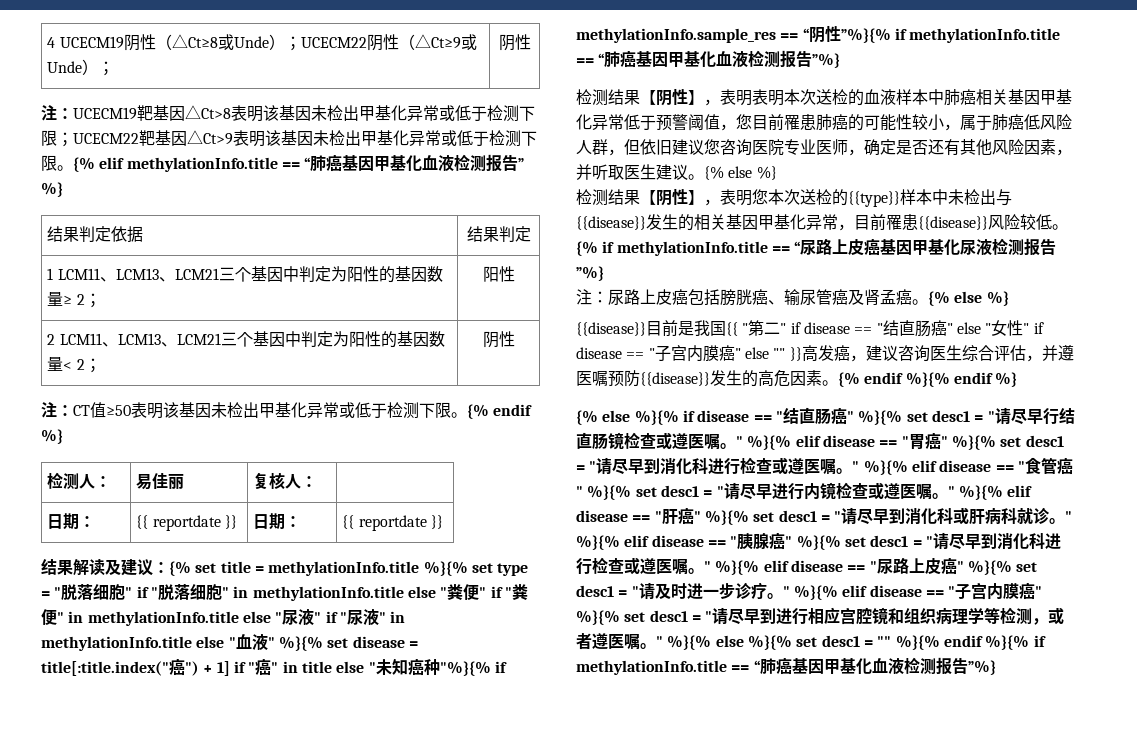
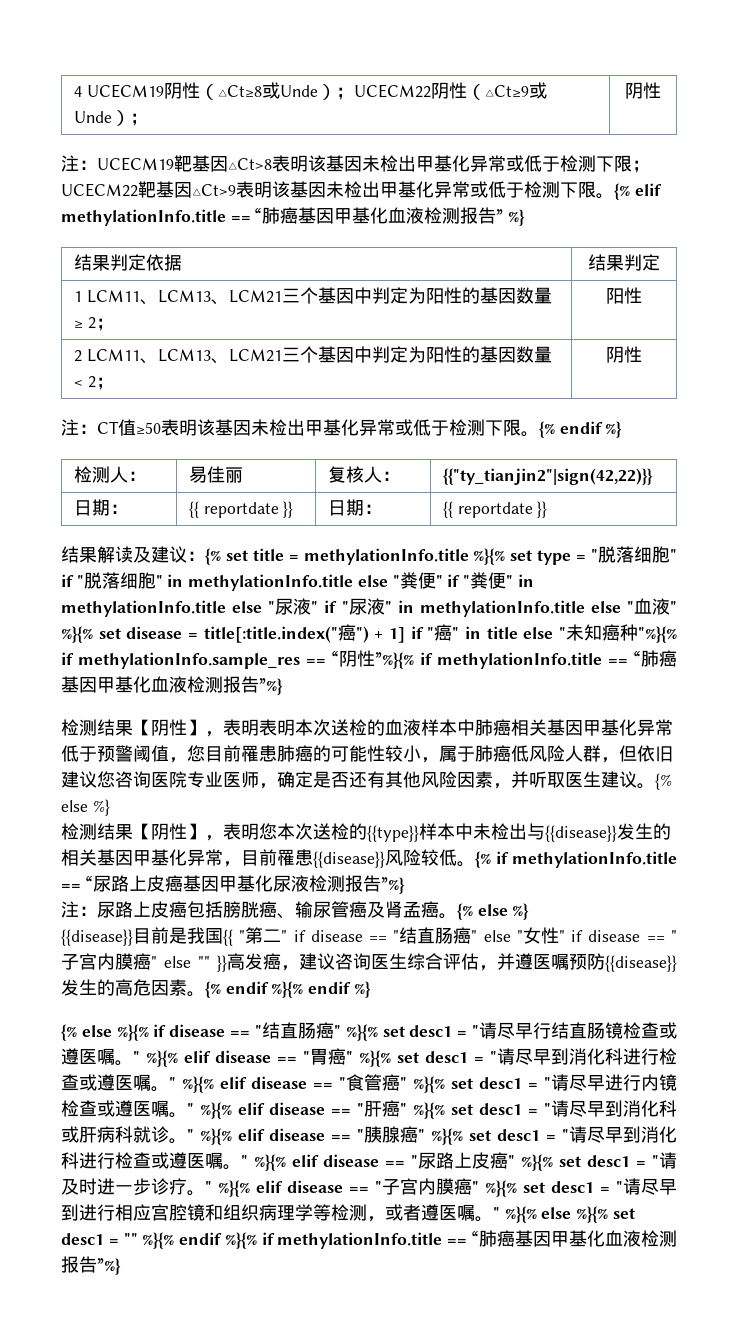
(318, 481) none -> [442,468,653,485] {{"ty_tianjin2"|sign(42,22)}}

